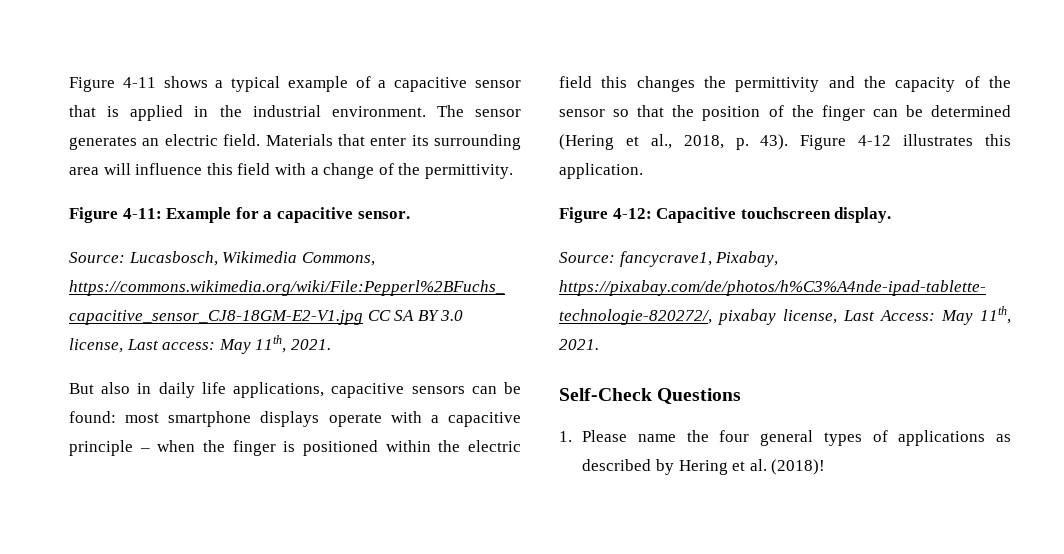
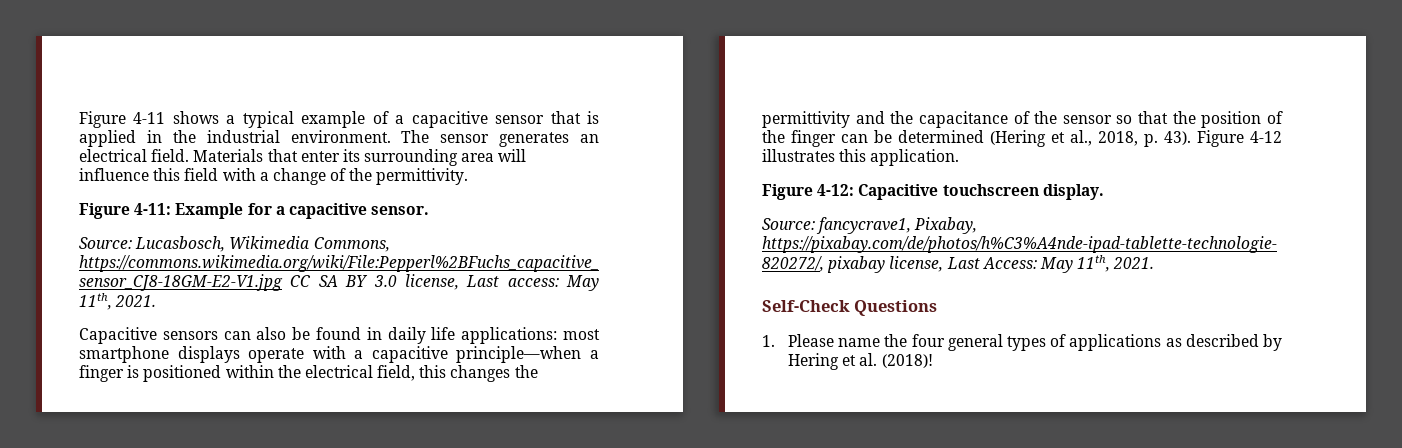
[164,134,218,146] electric -> [79,149,147,162] electrical
[69,382,521,398] [69,411,116,423] But also in daily life applications, capacitive sensors can be found: -> [79,327,558,344] Capacitive sensors can also be found in daily life applications:
[69,440,225,456] principle – when the -> [456,346,599,363] principle—when a
[468,440,521,452] [559,76,592,88] electric field -> [304,365,416,381] electrical field,
[895,77,956,92] capacity -> [918,111,1008,128] capacitance

